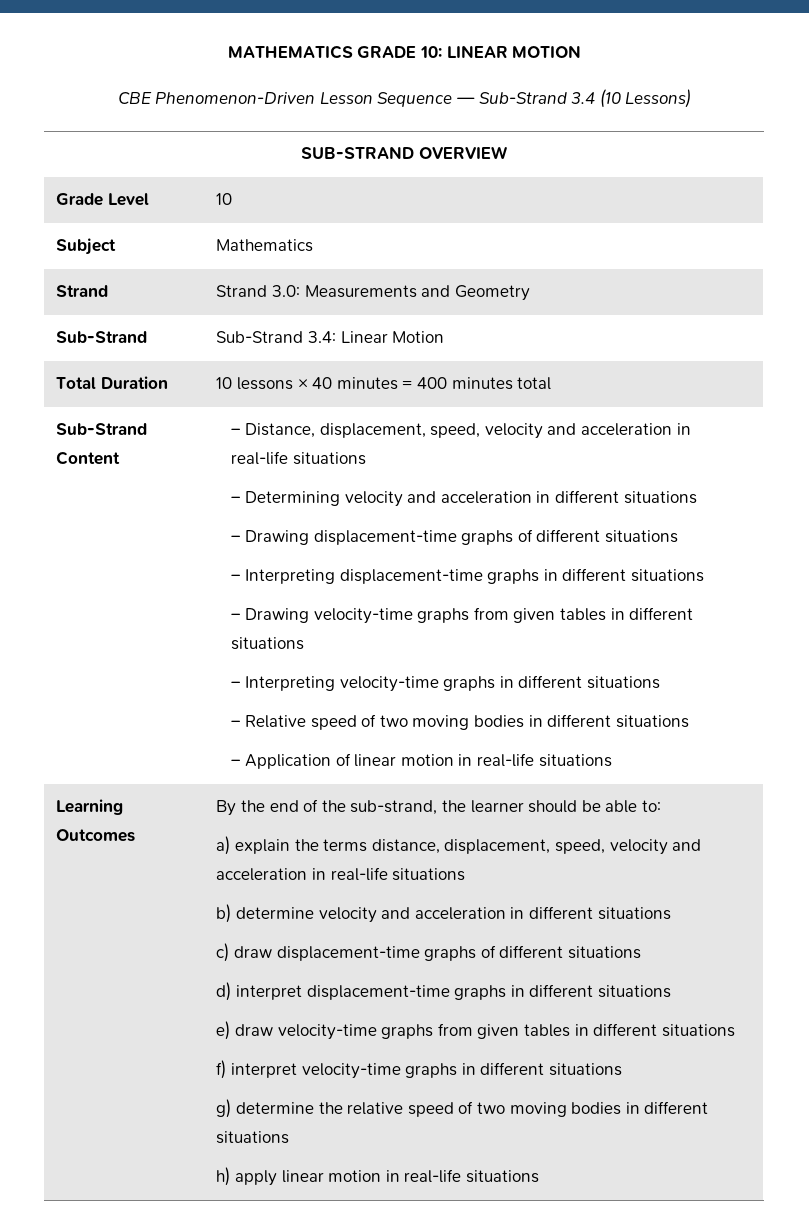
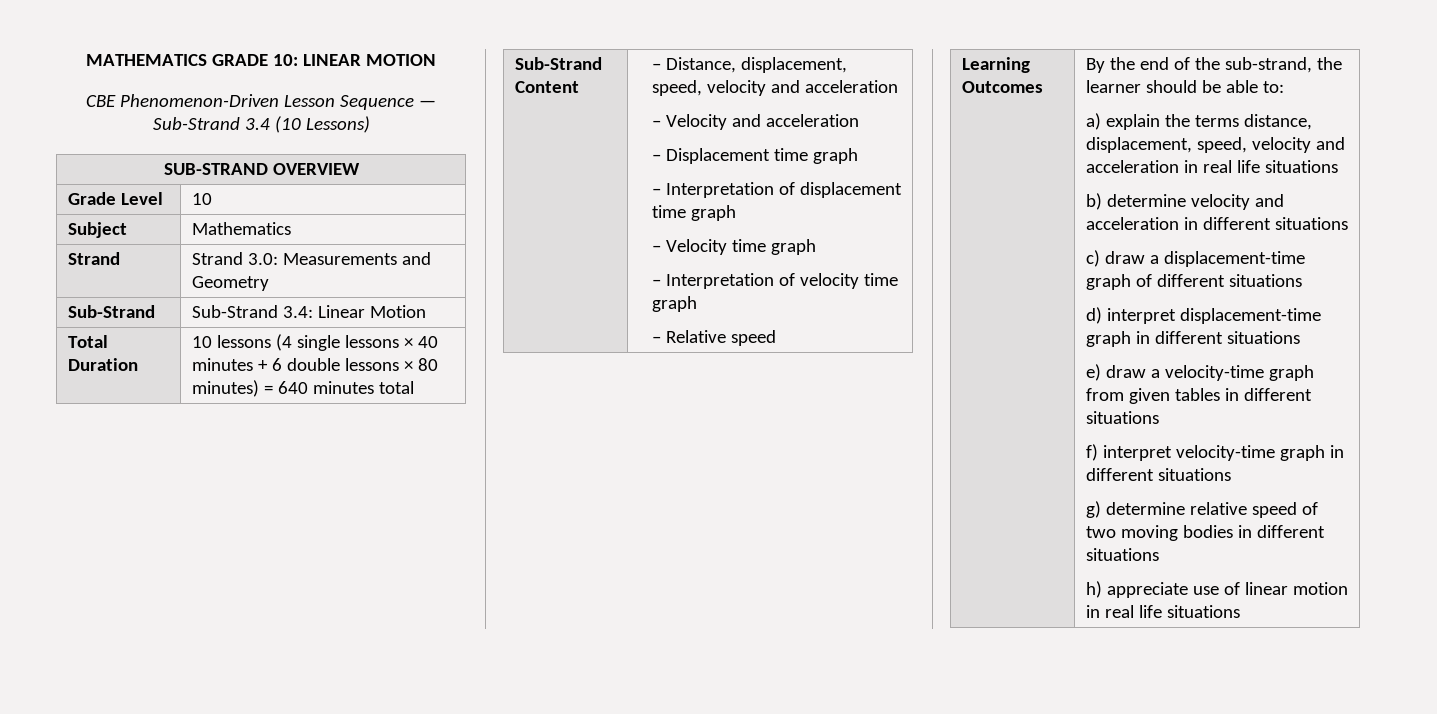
[297,377,447,390] × 40 minutes = 400 -> [275,334,438,351] [191,358,438,371] [191,380,308,397] (4 single lessons × 40 minutes + 6 double lessons × 80 minutes) = 640
[676,423,691,435] [231,451,367,465] [231,490,697,507] [231,529,678,545] [231,568,704,584] [231,607,694,624] [231,637,305,650] [231,675,660,692] [231,714,689,730] [231,753,612,769] in real-life situations // – Determining velocity and acceleration in different situations // – Drawing displacement-time graphs of different situations // – Interpreting displacement-time graphs in different situations // – Drawing velocity-time graphs from given tables in different situations // – Interpreting velocity-time graphs in different situations // – Relative speed of two moving bodies in different situations // – Application of linear motion in real-life situations -> [652,114,860,130] [652,148,859,164] [652,182,903,198] [652,205,737,221] [652,239,817,255] [652,273,899,289] [652,296,698,312] [652,330,777,346] // – Velocity and acceleration // – Displacement time graph // – Interpretation of displacement time graph // – Velocity time graph // – Interpretation of velocity time graph // – Relative speed
[330,867,388,881] real-life -> [1202,160,1260,173] real life
[276,946,477,961] displacement-time graphs -> [1149,251,1305,267] [1085,274,1131,290] a displacement-time graph
[454,985,507,1000] graphs -> [1085,331,1131,347] graph
[277,1024,434,1040] velocity-time graphs -> [1150,365,1314,381] a velocity-time graph
[405,1063,458,1078] graphs -> [1279,445,1325,461] graph
[318,1102,343,1114] the -> (1185, 508) none
[234,1169,462,1186] apply linear motion in real-life -> [1106,582,1348,598] [1085,605,1162,618] appreciate use of linear motion in real life

